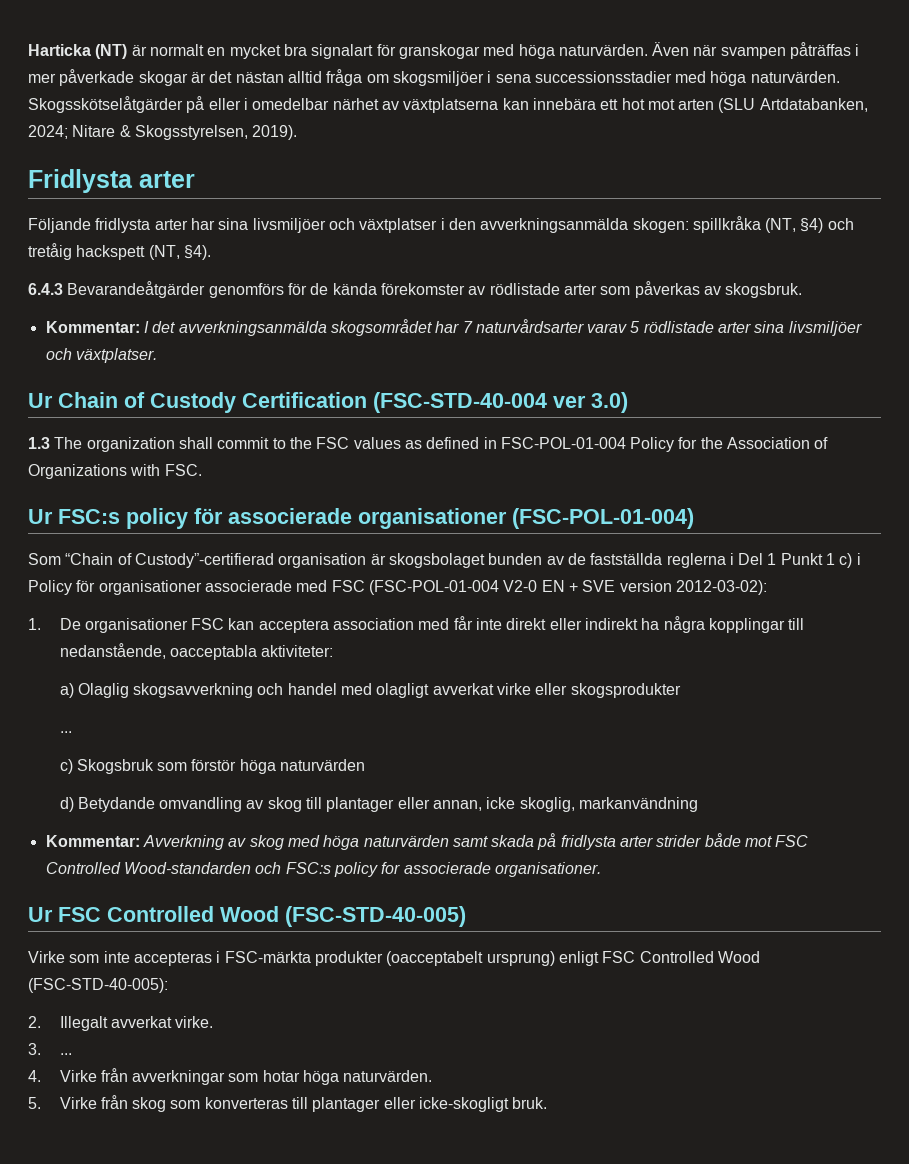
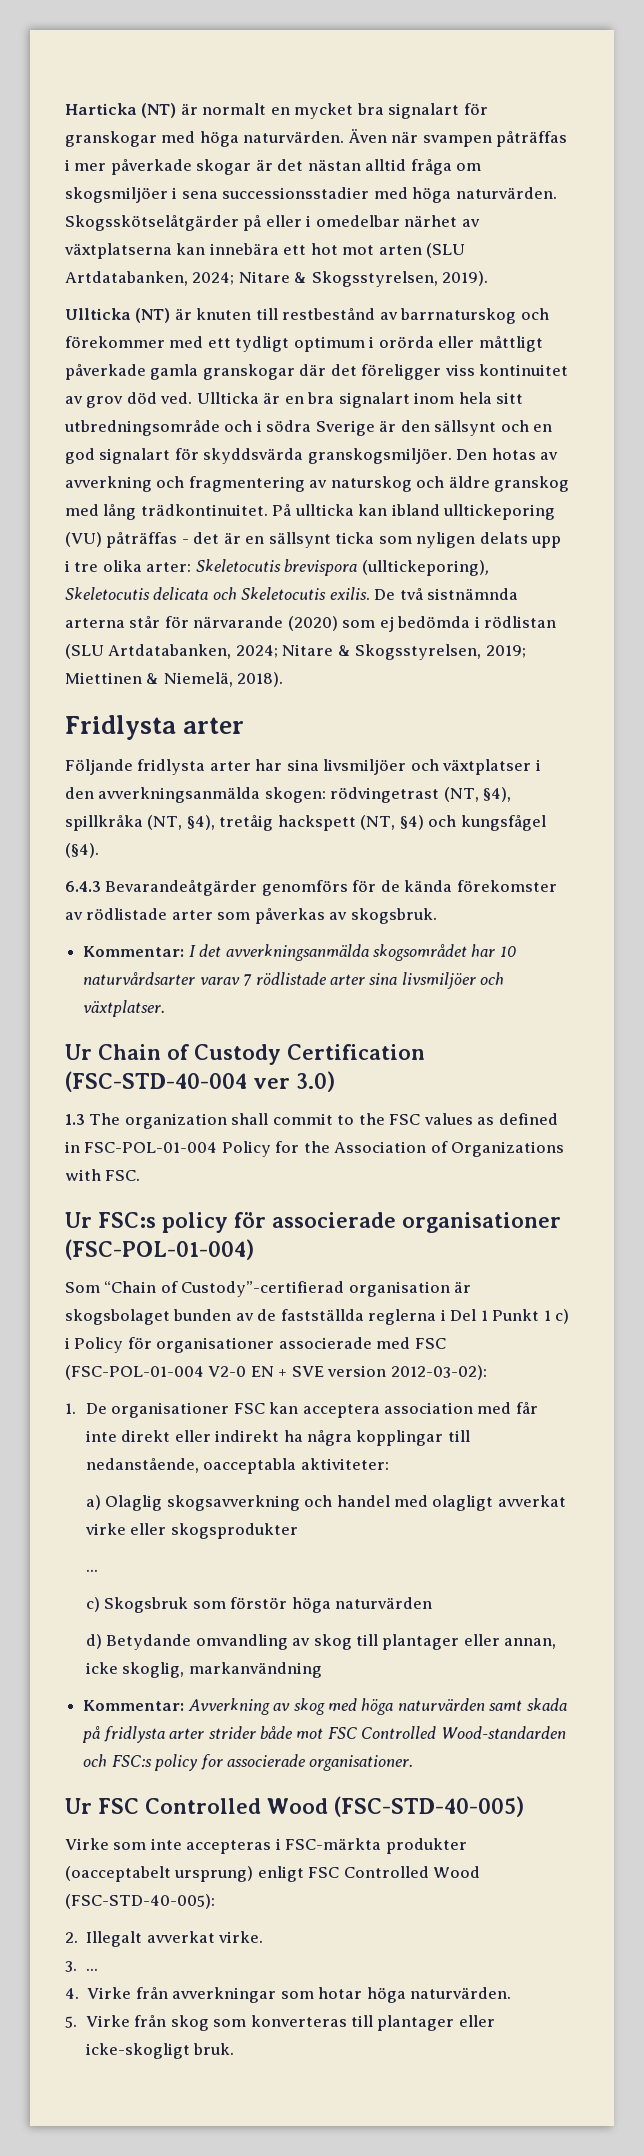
(298, 132) none -> [65,308,549,324] [65,336,543,352] [65,364,569,380] [65,392,524,408] [64,420,553,436] [65,448,559,464] [65,476,570,492] [65,504,556,520] [65,532,562,548] [65,559,489,576] [65,587,519,600] [65,616,557,632] [65,644,526,660] [65,672,284,687] // Ullticka (NT) är knuten till restbestånd av barrnaturskog och förekommer med ett tydligt optimum i orörda eller måttligt påverkade gamla granskogar där det föreligger viss kontinuitet av grov död ved. Ullticka är en bra signalart inom hela sitt utbredningsområde och i södra Sverige är den sällsynt och en god signalart för skyddsvärda granskogsmiljöer. Den hotas av avverkning och fragmentering av naturskog och äldre granskog med lång trädkontinuitet. På ullticka kan ibland ulltickeporing (VU) påträffas - det är en sällsynt ticka som nyligen delats upp i tre olika arter: Skeletocutis brevispora (ulltickeporing), Skeletocutis delicata och Skeletocutis exilis. De två sistnämnda arterna står för närvarande (2020) som ej bedömda i rödlistan (SLU Artdatabanken, 2024; Nitare & Skogsstyrelsen, 2019; Miettinen & Niemelä, 2018).
[692,216,854,233] [28,243,211,260] spillkråka (NT, §4) och tretåig hackspett (NT, §4). -> [330,787,512,803] [65,815,546,831] [65,843,99,858] rödvingetrast (NT, §4), spillkråka (NT, §4), tretåig hackspett (NT, §4) och kungsfågel (§4).
[462,321,473,333] 7 -> [499,946,516,957] 10
[630,321,640,333] 5 -> [243,974,253,986] 7

